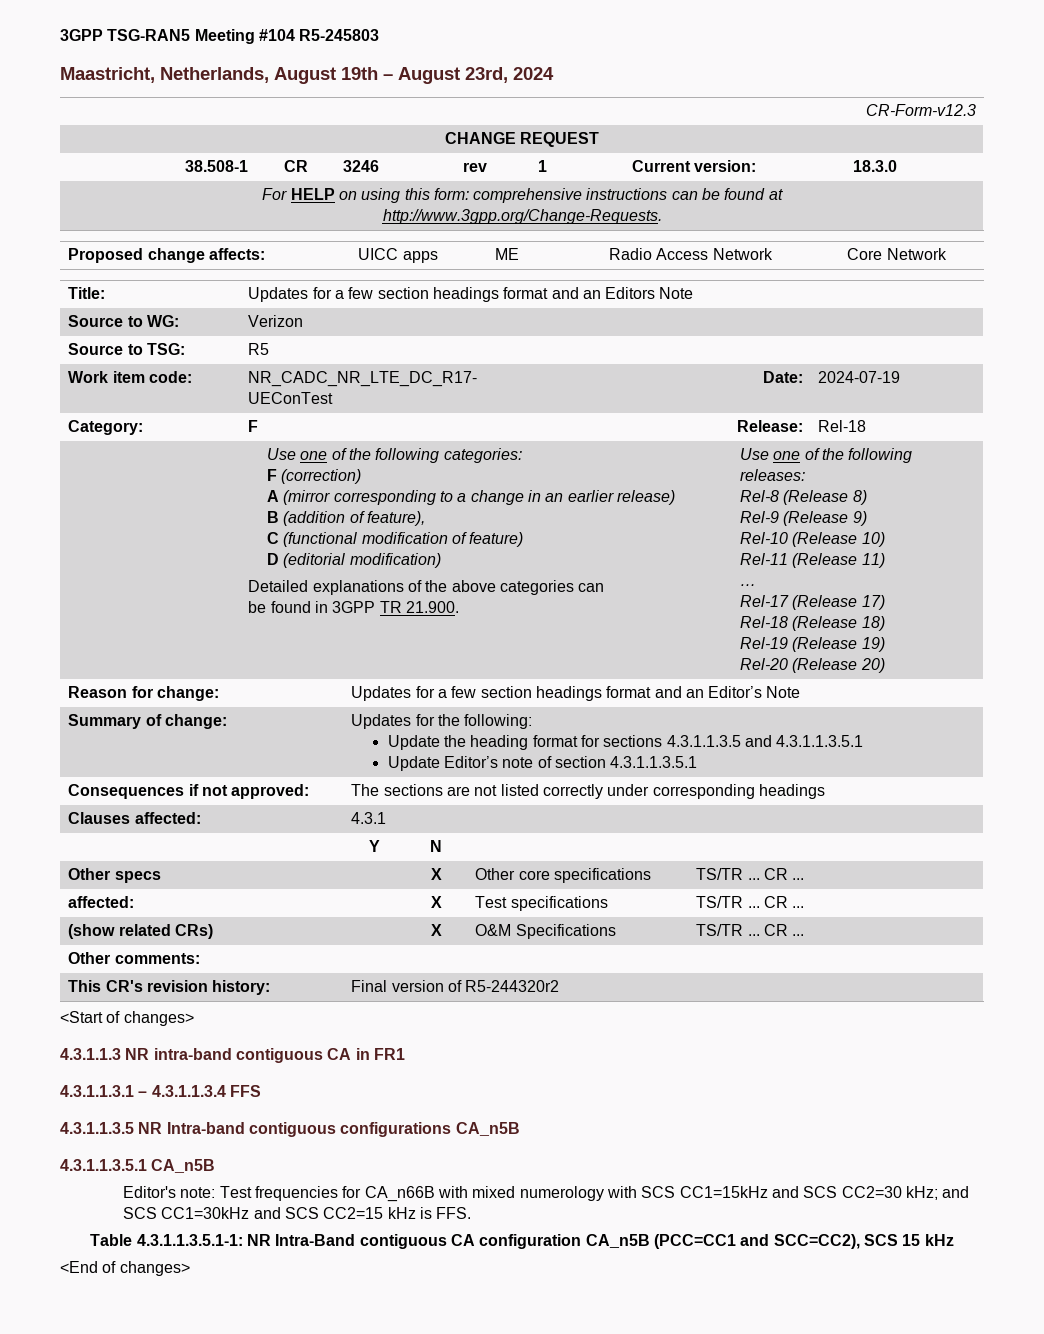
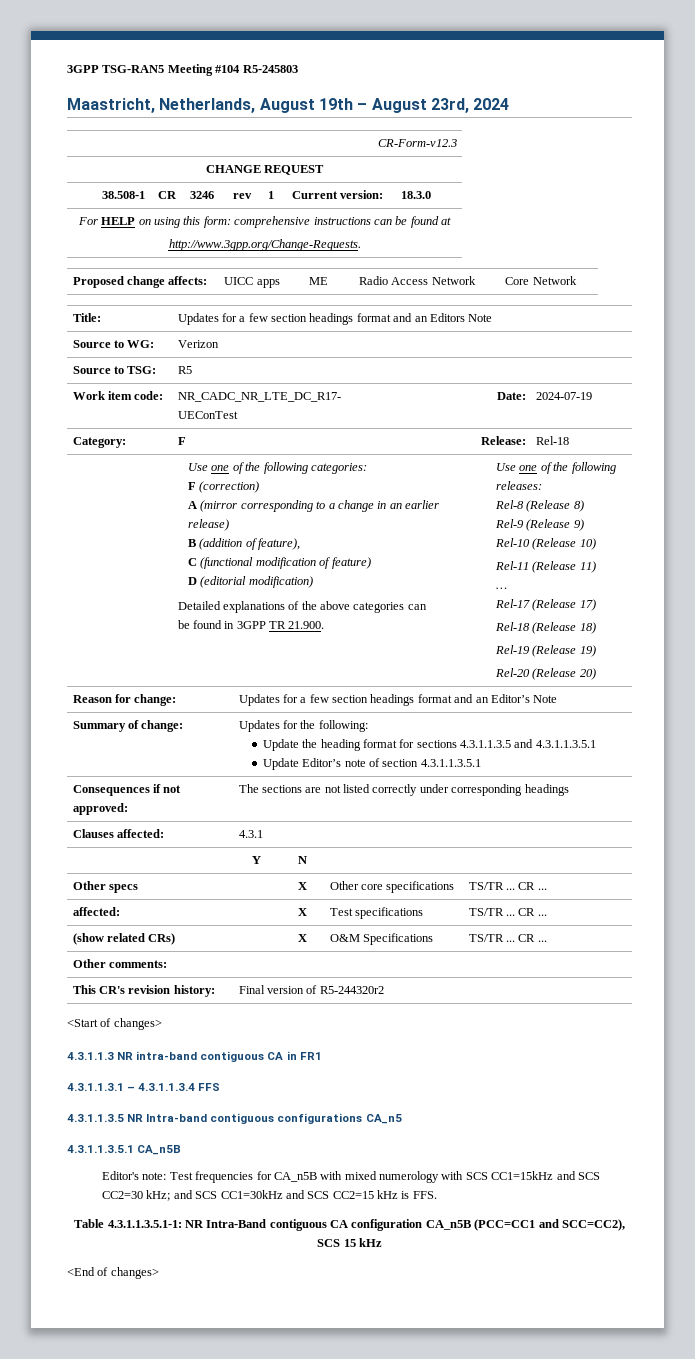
[455,1122,520,1136] CA_n5B -> [365,1114,402,1124] CA_n5
[364,1186,435,1202] CA_n66B -> [273,1172,317,1182] CA_n5B

